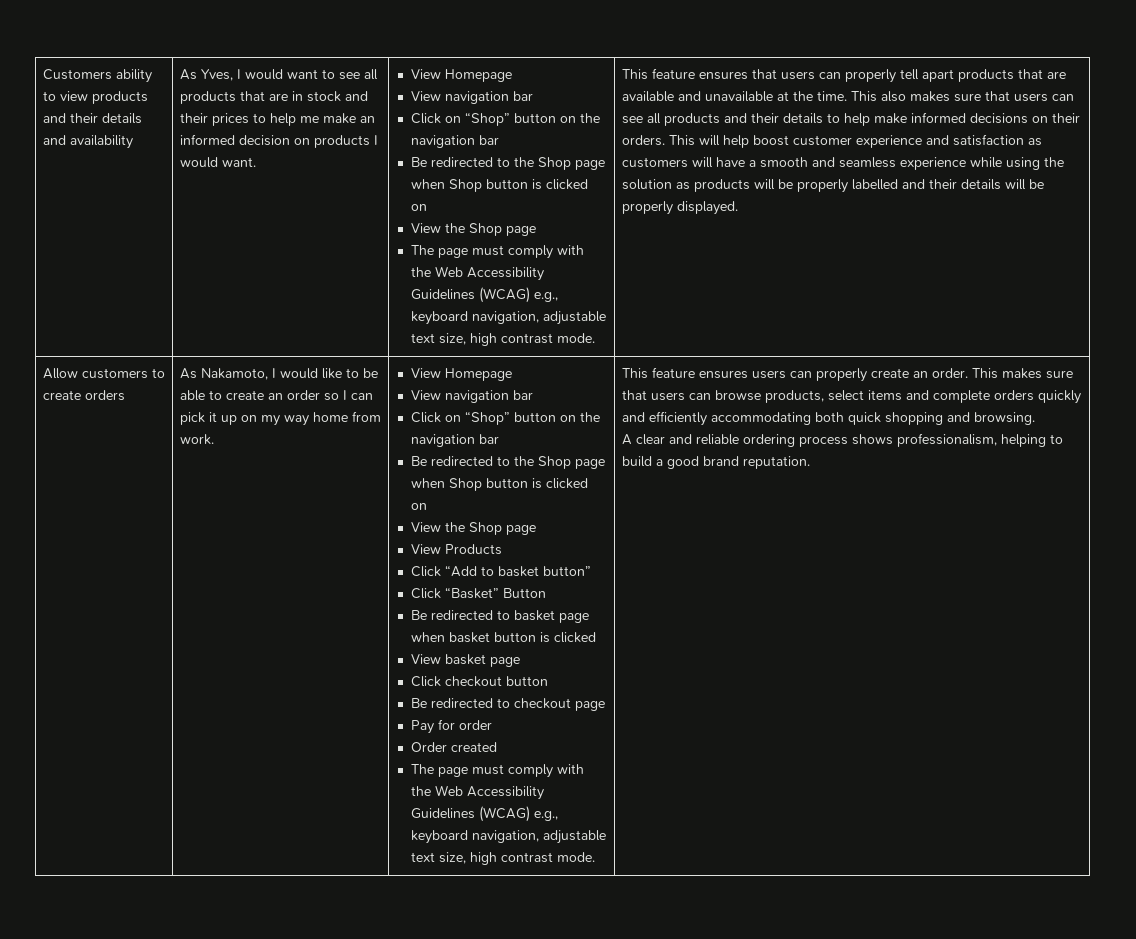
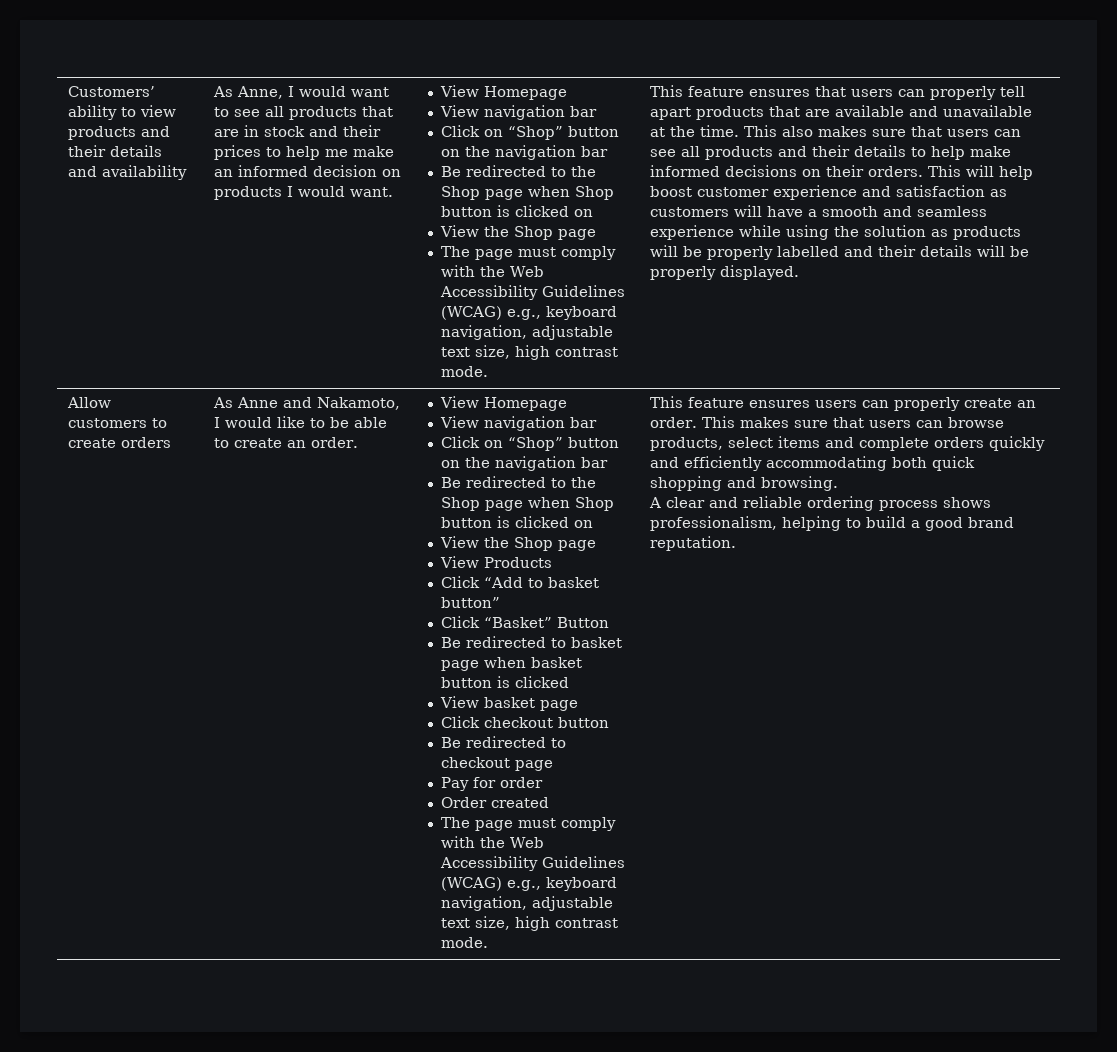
[42,69,112,80] Customers -> [68,86,156,97] Customers’
[200,69,233,81] Yves, -> [237,86,284,99] Anne,
(197, 373) none -> [237,397,313,408] Anne and
[286,390,373,401] [179,411,381,426] [179,434,214,445] order so I can pick it up on my way home from work. -> [311,437,359,448] order.

